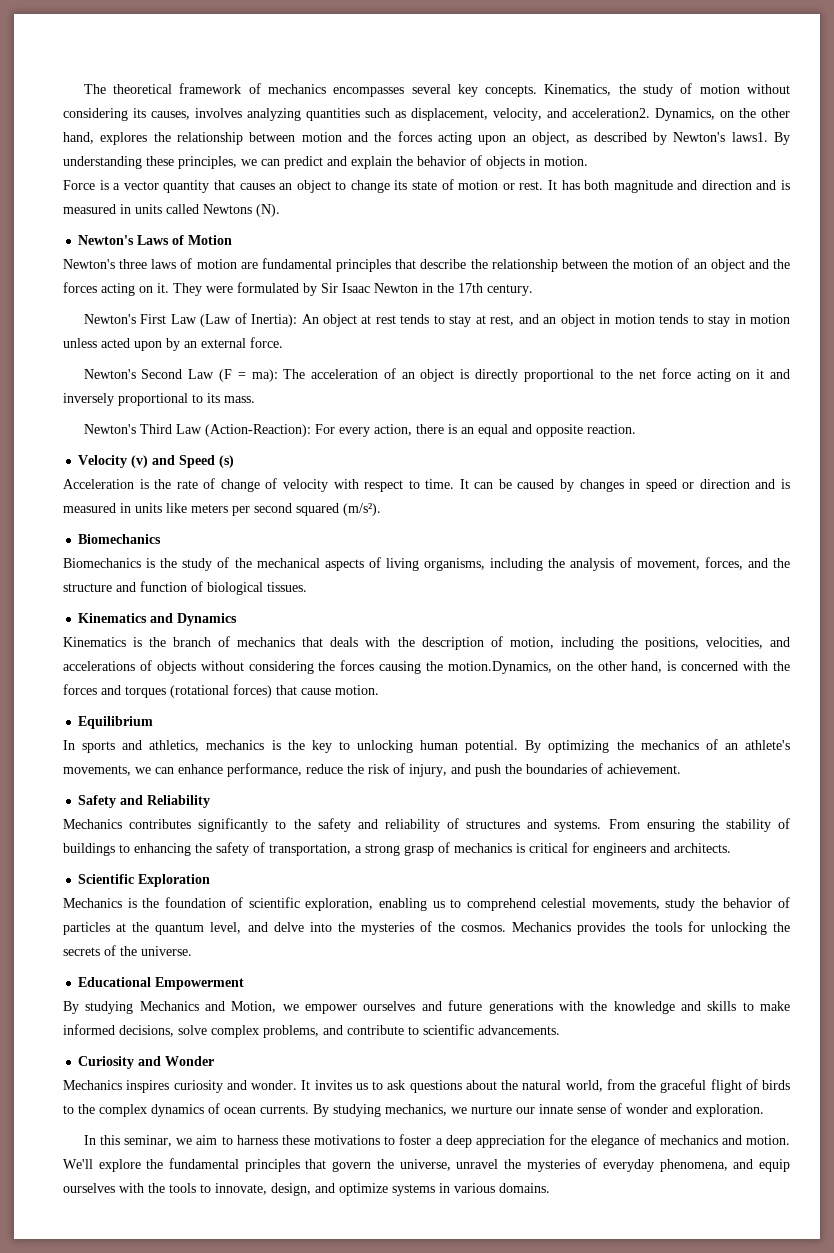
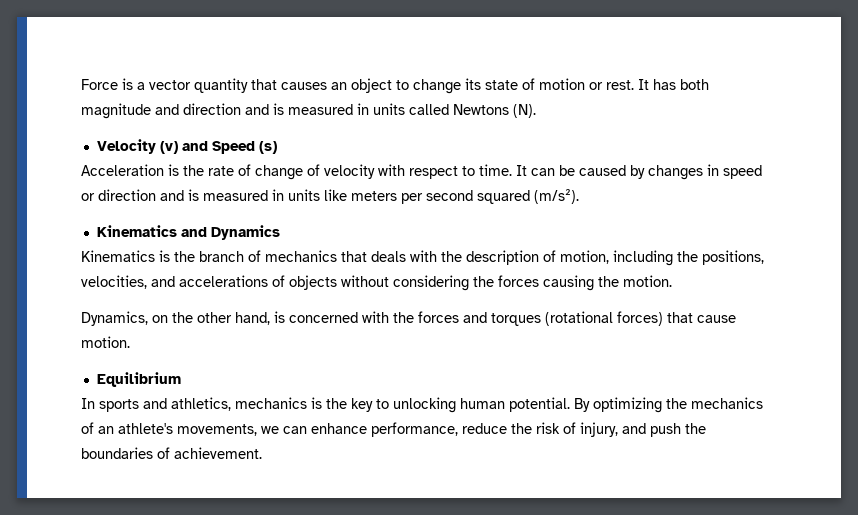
[83,83,791,97] [63,108,790,121] [63,131,791,145] [63,155,588,169] The theoretical framework of mechanics encompasses several key concepts. Kinematics, the study of motion without considering its causes, involves analyzing quantities such as displacement, velocity, and acceleration2. Dynamics, on the other hand, explores the relationship between motion and the forces acting upon an object, as described by Newton's laws1. By understanding these principles, we can predict and explain the behavior of objects in motion. // -> (81, 84) none
[78,235,233,245] [63,258,790,272] [63,282,533,296] [83,313,791,327] [63,337,283,351] [83,368,791,382] [63,393,255,406] [83,424,636,437] // Newton's Laws of Motion // Newton's three laws of motion are fundamental principles that describe the relationship between the motion of an object and the forces acting on it. They were formulated by Sir Isaac Newton in the 17th century. // Newton's First Law (Law of Inertia): An object at rest tends to stay at rest, and an object in motion tends to stay in motion unless acted upon by an external force. // Newton's Second Law (F = ma): The acceleration of an object is directly proportional to the net force acting on it and inversely proportional to its mass. // Newton's Third Law (Action-Reaction): For every action, there is an equal and opposite reaction. -> (536, 111) none
[78,534,162,544] [63,557,790,571] [63,581,307,595] // Biomechanics // Biomechanics is the study of the mechanical aspects of living organisms, including the analysis of movement, forces, and the structure and function of biological tissues. -> (579, 196) none
[447,661,552,674] motion.Dynamics, -> [623,275,672,287] [81,311,148,326] motion. // Dynamics,
[78,795,211,808] [63,818,790,832] [63,842,731,856] [78,874,211,887] [63,897,790,911] [63,921,790,935] [63,945,192,956] [78,977,245,990] [63,1000,791,1014] [63,1024,560,1038] [78,1056,215,1069] [63,1079,790,1093] [63,1103,764,1117] [83,1134,790,1148] [63,1158,790,1172] [63,1183,550,1196] // Safety and Reliability // Mechanics contributes significantly to the safety and reliability of structures and systems. From ensuring the stability of buildings to enhancing the safety of transportation, a strong grasp of mechanics is critical for engineers and architects. // Scientific Exploration // Mechanics is the foundation of scientific exploration, enabling us to comprehend celestial movements, study the behavior of particles at the quantum level, and delve into the mysteries of the cosmos. Mechanics provides the tools for unlocking the secrets of the universe. // Educational Empowerment // By studying Mechanics and Motion, we empower ourselves and future generations with the knowledge and skills to make informed decisions, solve complex problems, and contribute to scientific advancements. // Curiosity and Wonder // Mechanics inspires curiosity and wonder. It invites us to ask questions about the natural world, from the graceful flight of birds to the complex dynamics of ocean currents. By studying mechanics, we nurture our innate sense of wonder and exploration. // In this seminar, we aim to harness these motivations to foster a deep appreciation for the elegance of mechanics and motion. We'll explore the fundamental principles that govern the universe, unravel the mysteries of everyday phenomena, and equip ourselves with the tools to innovate, design, and optimize systems in various domains. -> (262, 453) none

